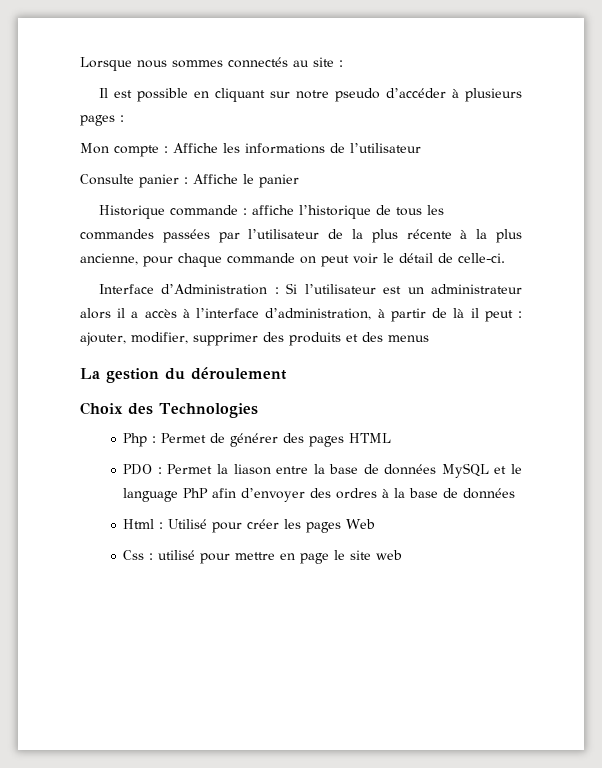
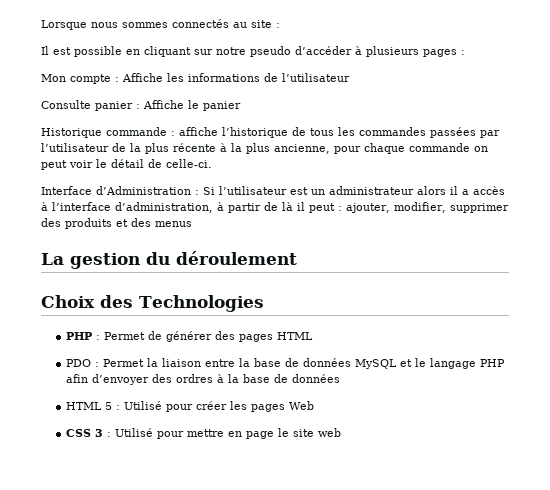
[123,433,148,447] Php -> [66,332,93,340] PHP
[233,464,271,475] liason -> [162,358,202,367] liaison
[123,488,209,502] language PhP -> [430,358,506,369] langage PHP
[123,519,155,529] Html -> [66,402,113,410] HTML 5
[123,550,196,560] Css : utilisé -> [66,428,154,437] CSS 3 : Utilisé

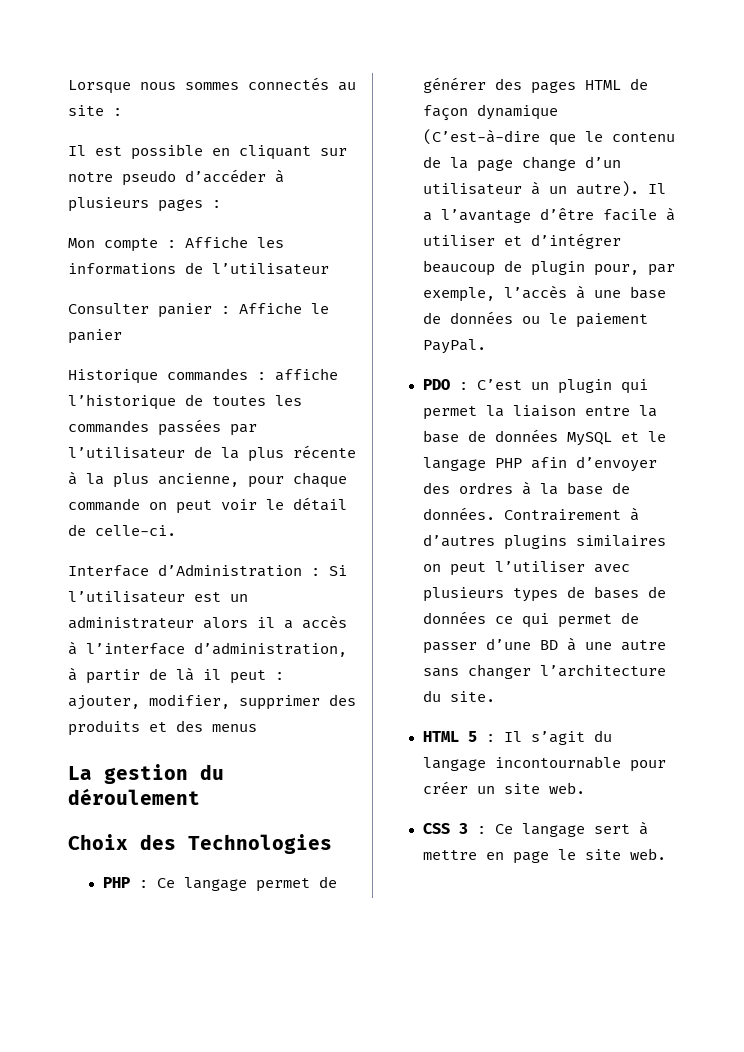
[41,100,91,109] Consulte -> [68,303,149,314] Consulter
[106,127,167,136] commande -> [167,368,248,381] commandes
[310,128,334,136] tous -> [212,396,266,406] toutes
[104,332,146,340] Permet -> [156,877,310,892] Ce langage permet
[66,359,145,367] // PDO : Permet -> [629,78,648,90] [422,104,558,121] [422,129,675,146] [422,156,621,172] [422,181,666,197] [422,207,675,223] [422,233,621,249] [422,260,675,276] [422,285,666,302] [422,311,648,328] [422,339,486,354] [422,379,648,394] [422,406,477,420] de façon dynamique (C’est-à-dire que le contenu de la page change d’un utilisateur à un autre). Il a l’avantage d’être facile à utiliser et d’intégrer beaucoup de plugin pour, par exemple, l’accès à une base de données ou le paiement PayPal. // PDO : C’est un plugin qui permet
[292,374,341,383] [66,401,315,412] données // HTML 5 : Utilisé pour créer les pages Web -> [422,507,639,521] [422,534,666,550] [422,561,630,576] [422,586,666,602] [422,611,639,628] [422,637,666,654] [422,664,666,679] [422,690,495,702] [422,730,612,745] [422,756,666,772] [422,781,585,794] données. Contrairement à d’autres plugins similaires on peut l’utiliser avec plusieurs types de bases de données ce qui permet de passer d’une BD à une autre sans changer l’architecture du site. // HTML 5 : Il s’agit du langage incontournable pour créer un site web.
[115,428,185,439] Utilisé pour -> [494,821,648,837] Ce langage sert à
[318,428,342,437] web -> [629,848,666,860] web.

